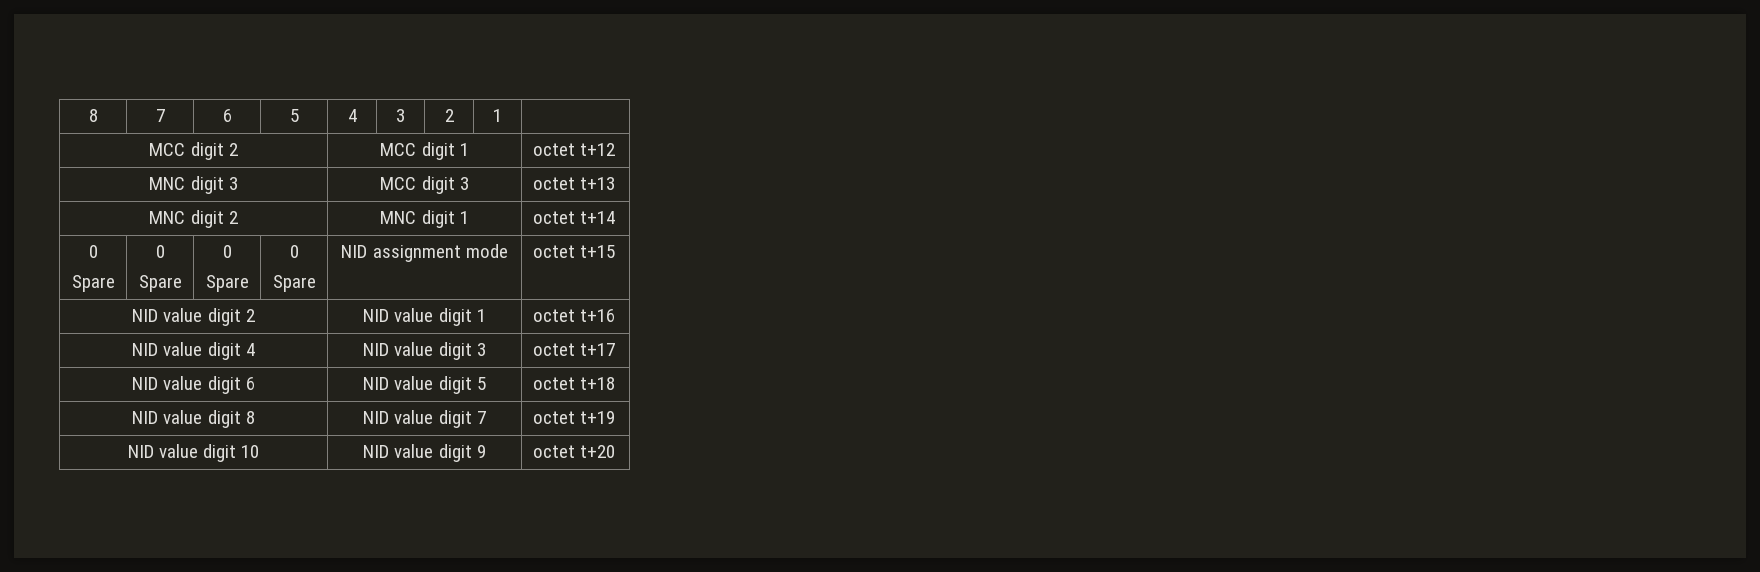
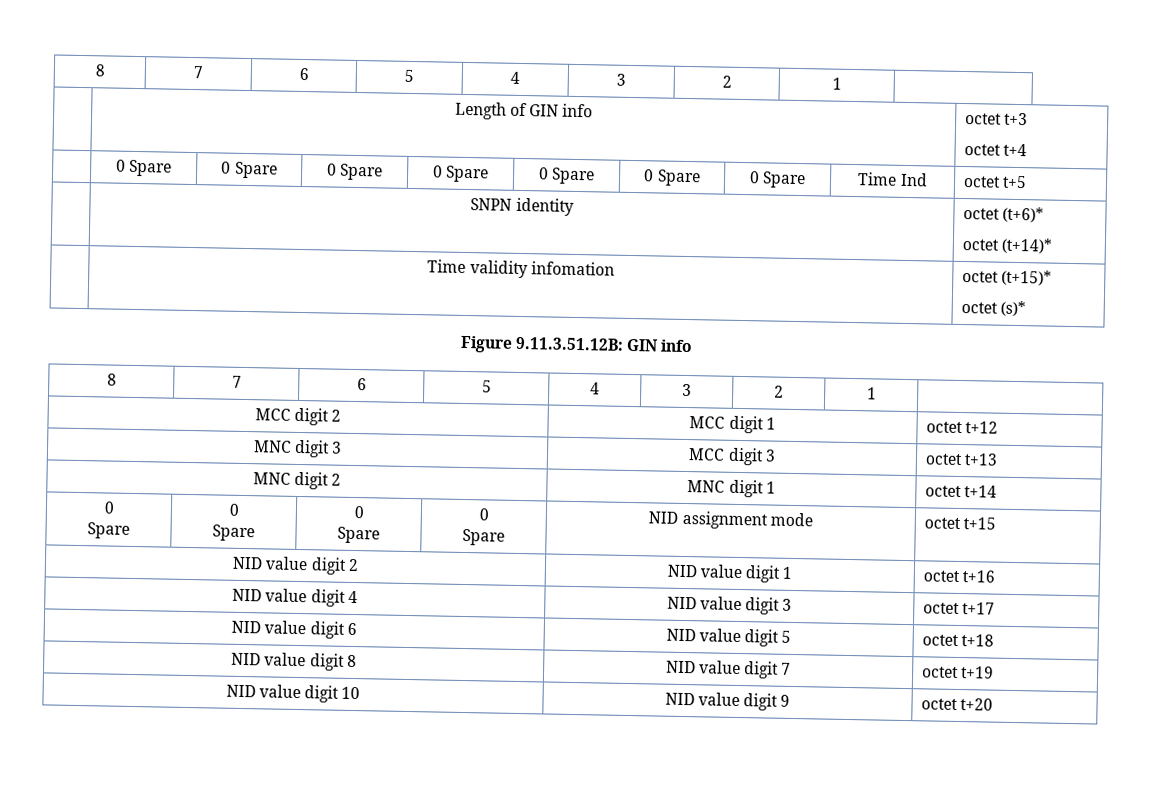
[88,109,98,122] [155,109,165,122] [222,109,232,122] [289,109,299,122] [347,109,357,122] [396,109,405,122] [444,109,454,122] [493,109,502,122] 8 | 7 | 6 | 5 | 4 | 3 | 2 | 1 | -> [94,64,106,77] [193,66,203,79] [298,67,309,81] [404,69,414,83] [510,71,520,84] [616,73,626,86] [721,75,732,88] [831,77,842,90] [454,101,594,120] [965,112,1029,126] [964,143,1028,157] [115,159,173,177] [221,161,278,179] [326,163,384,181] [432,165,490,183] [537,167,596,185] [643,169,701,187] [748,171,807,189] [857,172,928,187] [963,175,1028,189] [470,197,574,216] [963,206,1045,223] [962,237,1054,254] [427,259,615,279] [962,269,1053,286] [961,300,1027,317] [459,335,694,353] [106,373,117,386] [231,375,242,388] [356,378,367,391] [481,380,492,393] [590,382,600,395] [682,383,692,397] [774,385,784,398] [866,387,877,400] 8 | 7 | 6 | 5 | 4 | 3 | 2 | 1 | // | Length of GIN info | octet t+3 // octet t+4 // | 0 Spare | 0 Spare | 0 Spare | 0 Spare | 0 Spare | 0 Spare | 0 Spare | Time Ind | octet t+5 // | SNPN identity | octet (t+6)* // octet (t+14)* // | Time validity infomation | octet (t+15)* // octet (s)* // Figure 9.11.3.51.12B: GIN info // 8 | 7 | 6 | 5 | 4 | 3 | 2 | 1 |

